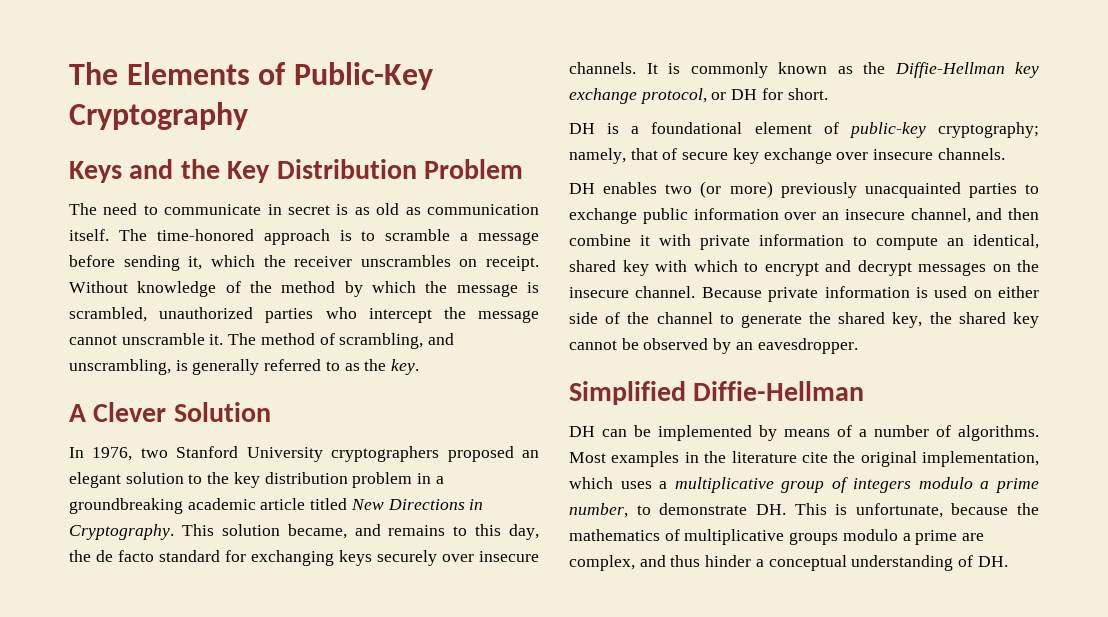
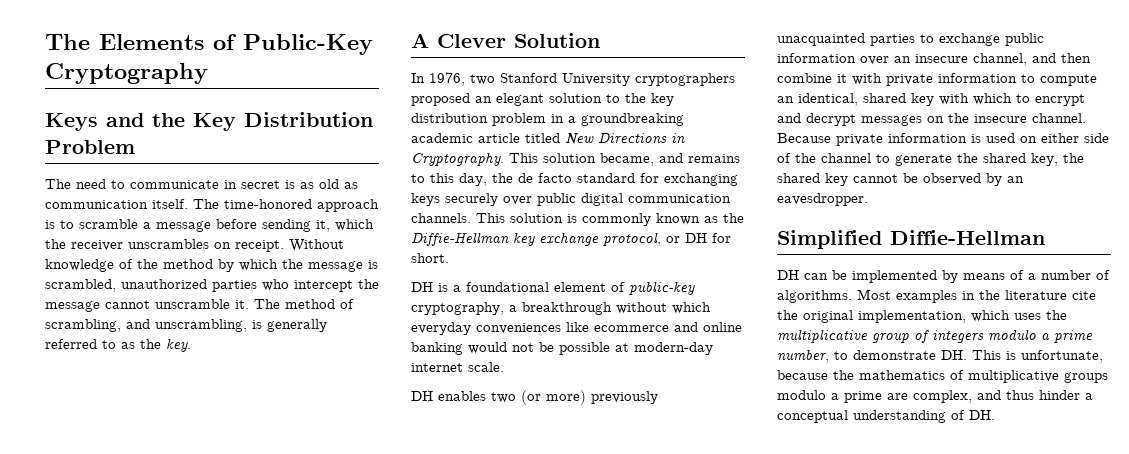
[479,551,539,562] [569,62,658,74] insecure channels. It -> [537,193,731,206] [411,213,563,223] public digital communication channels. This solution
[938,122,1039,138] [569,148,1005,164] cryptography; namely, that of secure key exchange over insecure channels. -> [411,302,711,315] [411,322,742,335] [411,342,713,355] [411,362,504,372] cryptography, a breakthrough without which everyday conveniences like ecommerce and online banking would not be possible at modern-day internet scale.
[659,481,668,489] a -> [1046,310,1067,320] the

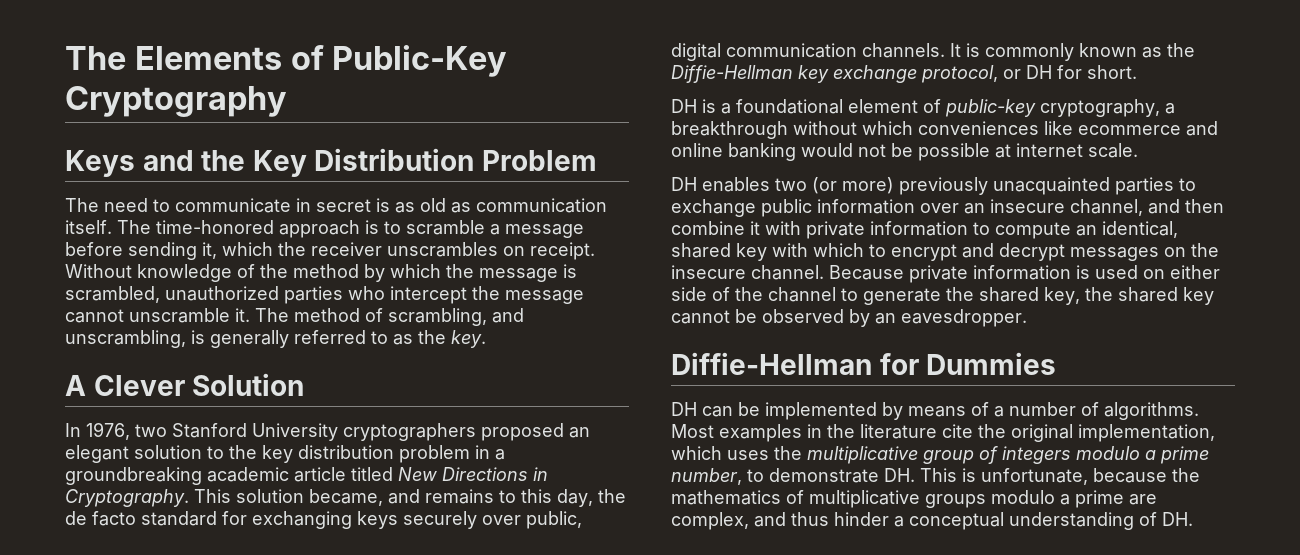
[537,193,576,206] public -> [526,511,582,529] public,
[476,213,563,223] This solution -> [950,43,961,57] It
[411,322,471,335] everyday -> (913, 128) none
[634,342,713,355] modern-day -> (1011, 151) none
[777,230,1045,249] Simplified Diffie-Hellman -> [671,352,1057,375] Diffie-Hellman for Dummies

